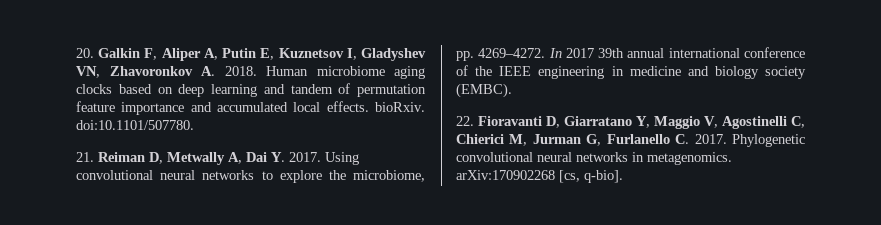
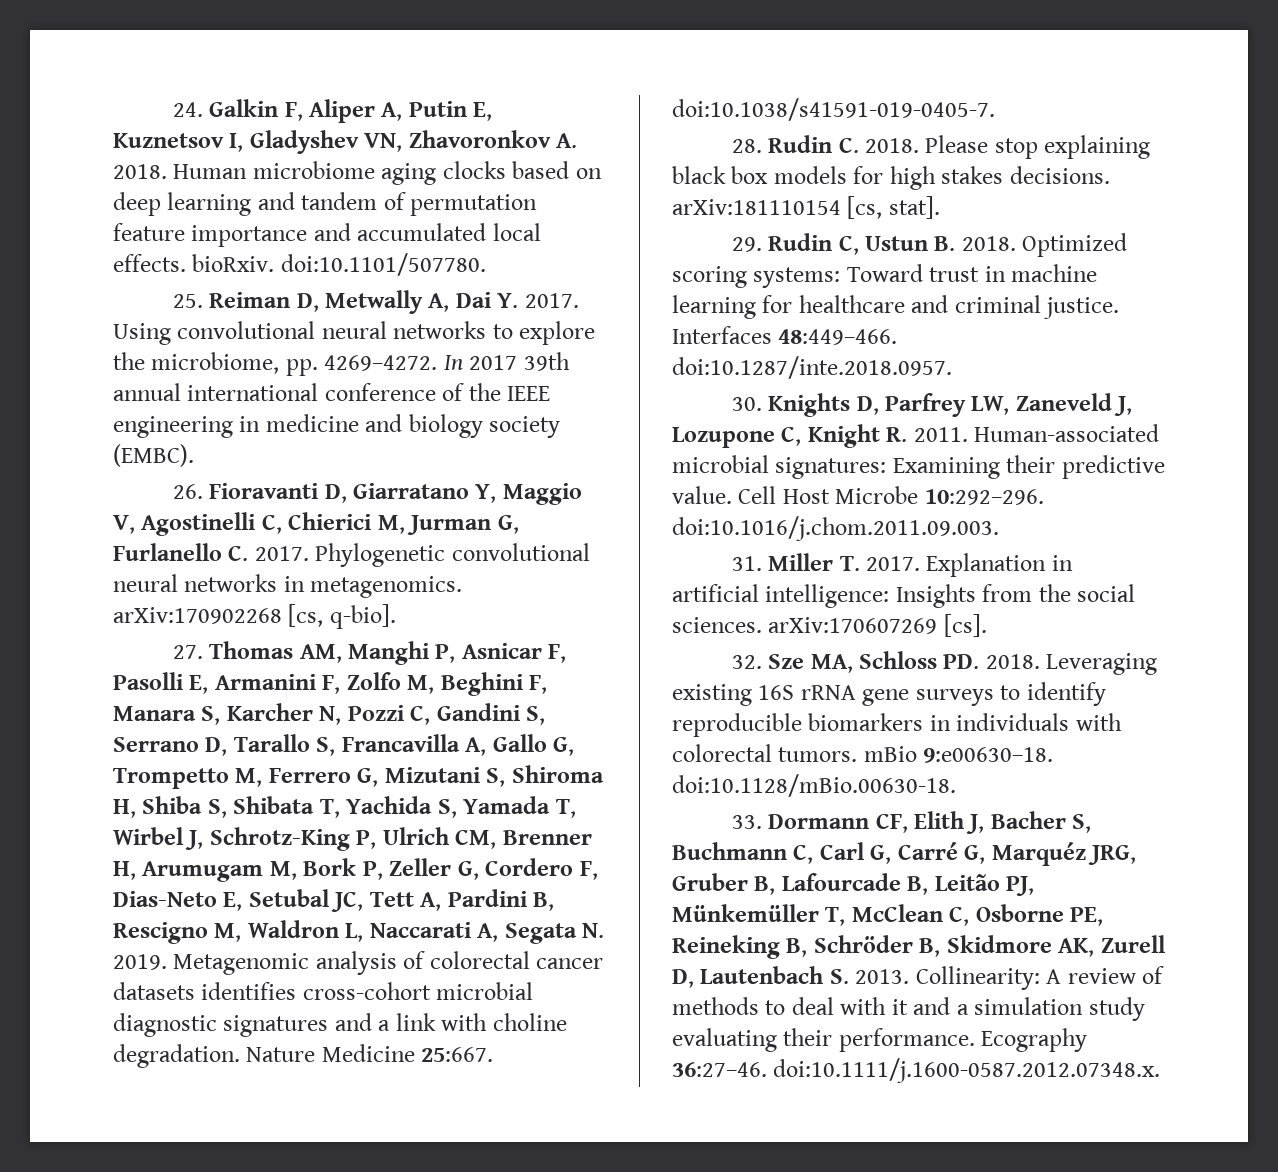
[76,48,94,58] 20. -> [172,102,203,117] 24.
[76,152,94,162] 21. -> [172,294,203,308] 25.
[456,116,474,126] 22. -> [172,484,203,499] 26.
(623, 176) none -> [172,641,567,665] [113,672,548,696] [113,703,546,725] [113,734,575,756] [113,765,604,789] [113,796,576,818] [113,827,592,851] [113,858,598,882] [113,889,555,912] [113,920,605,944] [113,951,604,975] [113,982,534,1000] [113,1013,567,1037] [113,1044,494,1068] [672,98,995,121] [731,135,1151,159] [672,166,1110,190] [672,196,940,219] [731,233,1128,257] [672,264,1098,288] [672,295,1120,319] [672,326,898,345] [672,356,952,379] [731,393,1133,417] [672,424,1160,448] [672,455,1165,479] [672,486,1044,505] [672,516,999,541] [731,553,1073,577] [672,584,1136,608] [672,614,987,637] [731,651,1158,675] [672,682,1106,706] [672,713,1122,737] [672,744,1054,763] [672,774,956,797] [731,811,1092,834] [672,842,1137,866] [672,873,1035,896] [672,904,1104,926] [672,935,1166,959] [672,966,1165,990] [672,997,1145,1021] [672,1028,1088,1052] [672,1058,1161,1083] // 27. Thomas AM, Manghi P, Asnicar F, Pasolli E, Armanini F, Zolfo M, Beghini F, Manara S, Karcher N, Pozzi C, Gandini S, Serrano D, Tarallo S, Francavilla A, Gallo G, Trompetto M, Ferrero G, Mizutani S, Shiroma H, Shiba S, Shibata T, Yachida S, Yamada T, Wirbel J, Schrotz-King P, Ulrich CM, Brenner H, Arumugam M, Bork P, Zeller G, Cordero F, Dias-Neto E, Setubal JC, Tett A, Pardini B, Rescigno M, Waldron L, Naccarati A, Segata N. 2019. Metagenomic analysis of colorectal cancer datasets identifies cross-cohort microbial diagnostic signatures and a link with choline degradation. Nature Medicine 25:667. doi:10.1038/s41591-019-0405-7. // 28. Rudin C. 2018. Please stop explaining black box models for high stakes decisions. arXiv:181110154 [cs, stat]. // 29. Rudin C, Ustun B. 2018. Optimized scoring systems: Toward trust in machine learning for healthcare and criminal justice. Interfaces 48:449–466. doi:10.1287/inte.2018.0957. // 30. Knights D, Parfrey LW, Zaneveld J, Lozupone C, Knight R. 2011. Human-associated microbial signatures: Examining their predictive value. Cell Host Microbe 10:292–296. doi:10.1016/j.chom.2011.09.003. // 31. Miller T. 2017. Explanation in artificial intelligence: Insights from the social sciences. arXiv:170607269 [cs]. // 32. Sze MA, Schloss PD. 2018. Leveraging existing 16S rRNA gene surveys to identify reproducible biomarkers in individuals with colorectal tumors. mBio 9:e00630–18. doi:10.1128/mBio.00630-18. // 33. Dormann CF, Elith J, Bacher S, Buchmann C, Carl G, Carré G, Marquéz JRG, Gruber B, Lafourcade B, Leitão PJ, Münkemüller T, McClean C, Osborne PE, Reineking B, Schröder B, Skidmore AK, Zurell D, Lautenbach S. 2013. Collinearity: A review of methods to deal with it and a simulation study evaluating their performance. Ecography 36:27–46. doi:10.1111/j.1600-0587.2012.07348.x.

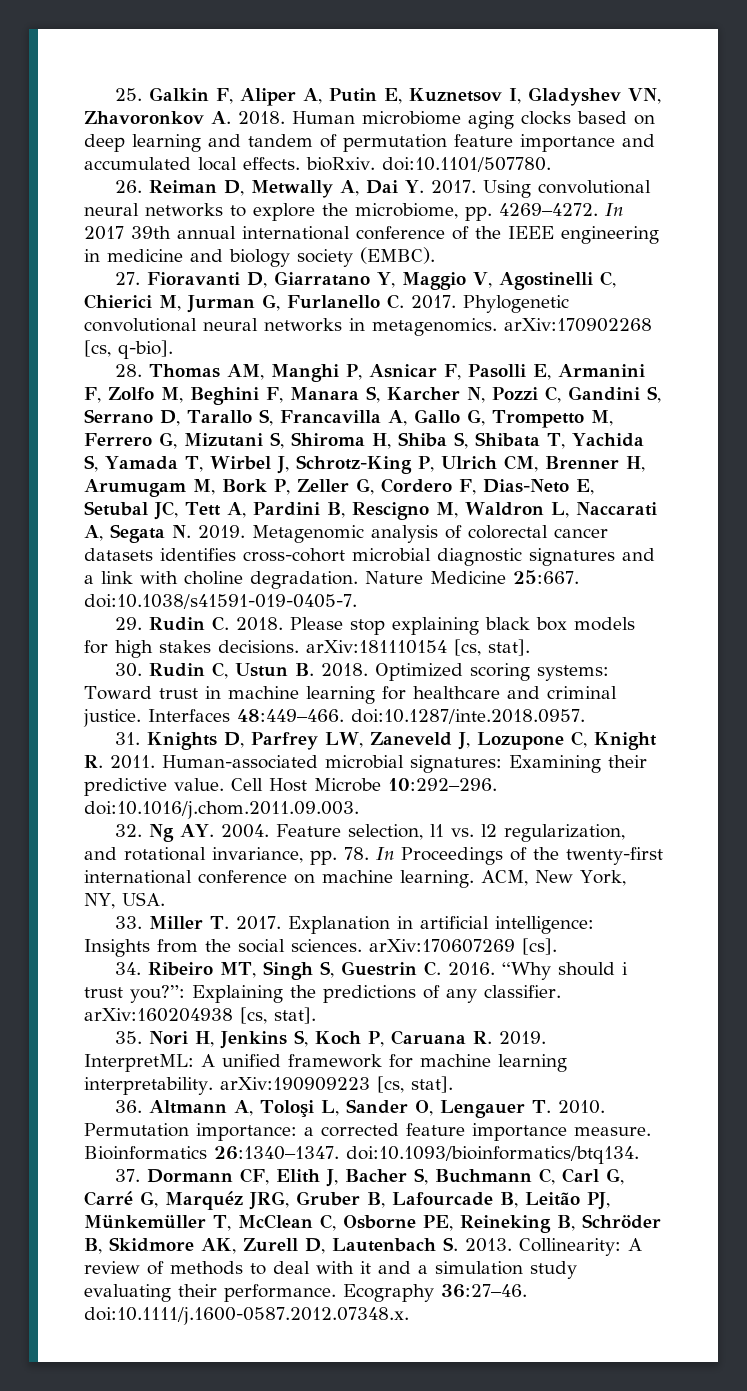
[172,102,203,117] 24. -> [115,88,143,101] 25.
[172,294,203,308] 25. -> [115,180,143,193] 26.
[172,484,203,499] 26. -> [115,272,141,285] 27.
[172,645,203,659] 27. -> [115,364,143,377] 28.
[731,139,762,153] 28. -> [115,617,143,630] 29.
[731,237,762,252] 29. -> [115,663,143,677] 30.
[731,397,762,411] 30. -> [115,732,141,745] 31.
[731,556,762,571] 31. -> [115,824,626,842] [84,847,663,865] [84,870,626,888] [84,892,165,909] [115,916,143,929] 32. Ng AY. 2004. Feature selection, l1 vs. l2 regularization, and rotational invariance, pp. 78. In Proceedings of the twenty-first international conference on machine learning. ACM, New York, NY, USA. // 33.
[731,651,1158,675] [672,682,1106,706] [672,713,1122,737] [672,744,1054,763] [672,774,956,797] [731,815,762,829] 32. Sze MA, Schloss PD. 2018. Leveraging existing 16S rRNA gene surveys to identify reproducible biomarkers in individuals with colorectal tumors. mBio 9:e00630–18. doi:10.1128/mBio.00630-18. // 33. -> [115,961,629,980] [84,985,561,1003] [84,1007,316,1024] [115,1030,547,1049] [84,1054,567,1072] [84,1076,453,1095] [115,1099,606,1118] [84,1123,651,1141] [84,1146,639,1164] [115,1169,141,1182] 34. Ribeiro MT, Singh S, Guestrin C. 2016. “Why should i trust you?”: Explaining the predictions of any classifier. arXiv:160204938 [cs, stat]. // 35. Nori H, Jenkins S, Koch P, Caruana R. 2019. InterpretML: A unified framework for machine learning interpretability. arXiv:190909223 [cs, stat]. // 36. Altmann A, Toloşi L, Sander O, Lengauer T. 2010. Permutation importance: a corrected feature importance measure. Bioinformatics 26:1340–1347. doi:10.1093/bioinformatics/btq134. // 37.

